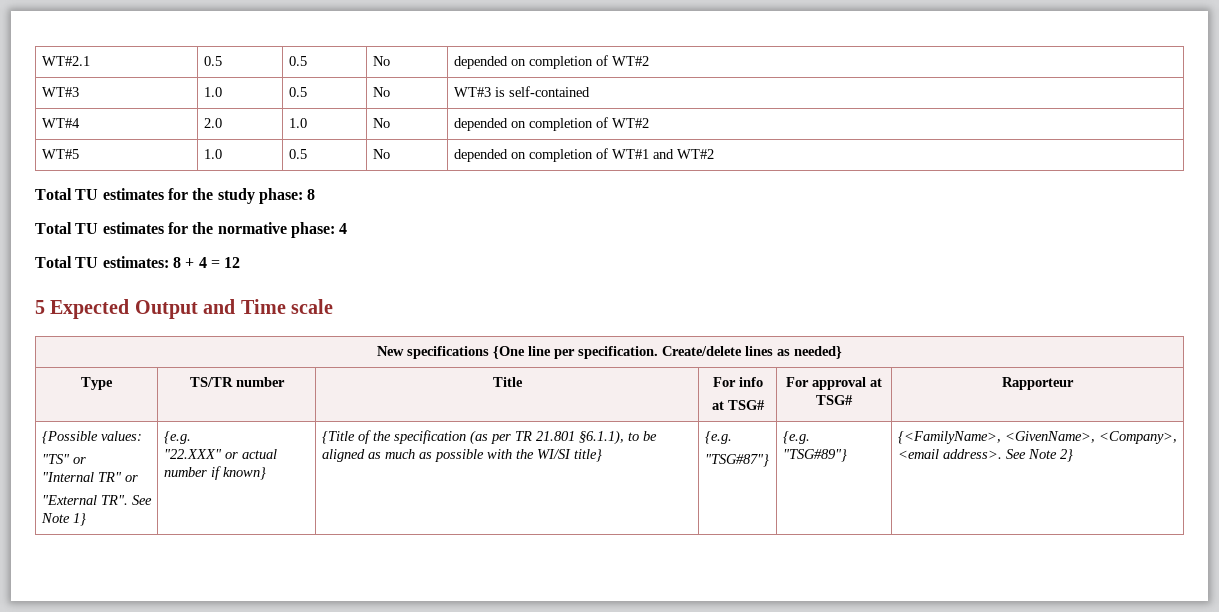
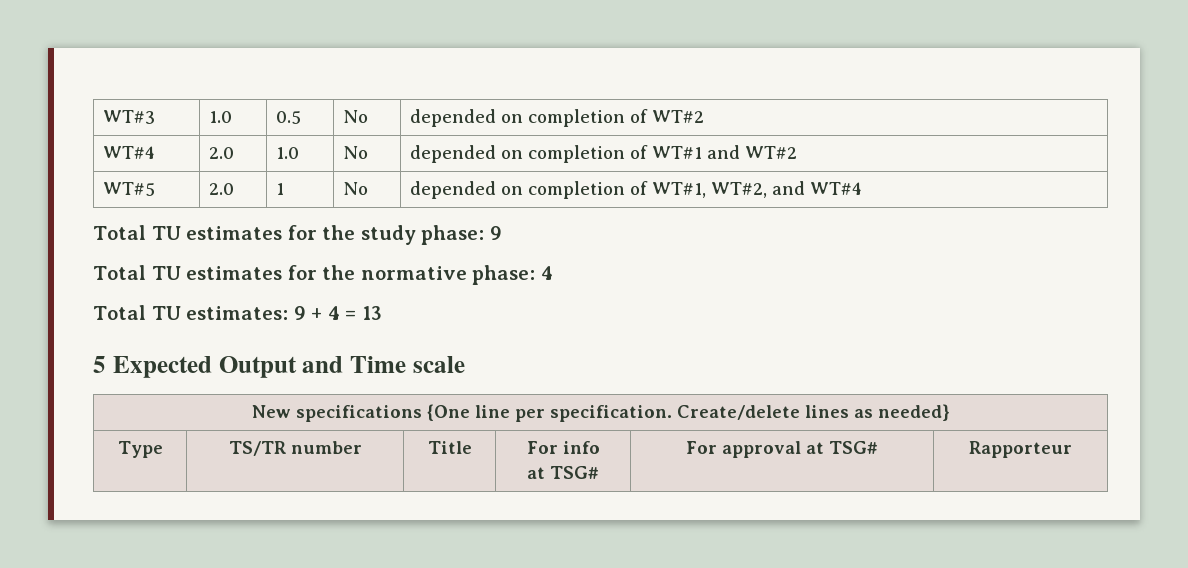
[41,56,90,66] [203,56,222,66] WT#2.1 | 0.5 -> [102,110,155,124] [208,111,232,123] WT#3 | 1.0
[41,87,79,97] [203,87,222,97] [288,87,307,97] [372,87,390,97] [453,86,590,97] // WT#3 | 1.0 | 0.5 | No | WT#3 is self-contained -> (704, 116) none
(608, 122) none -> [651,145,740,159] WT#1 and
[203,149,222,159] [288,149,307,159] [372,149,390,159] [453,148,714,162] 1.0 | 0.5 | No | depended on completion of WT#1 and WT#2 -> [208,183,234,195] [275,183,284,195] [342,182,368,195] [409,181,862,199] 2.0 | 1 | No | depended on completion of WT#1, WT#2, and WT#4
[307,189,316,200] 8 -> [489,226,502,240] 9
[172,257,181,268] 8 -> [293,306,306,320] 9
[224,257,241,268] 12 -> [361,306,382,320] 13
[41,431,142,444] [41,454,86,464] [41,472,138,482] [41,495,152,505] [40,513,86,526] [163,431,191,444] [163,449,277,459] [163,466,266,480] [321,430,657,445] [321,449,602,462] [704,431,732,444] [704,454,769,467] [782,431,810,444] [782,449,847,462] [897,431,1177,444] [897,449,1073,462] // {Possible values: // "TS" or // "Internal TR" or // "External TR". See Note 1} | {e.g. // "22.XXX" or actual number if known} | {Title of the specification (as per TR 21.801 §6.1.1), to be aligned as much as possible with the WI/SI title} | {e.g. // "TSG#87"} | {e.g. // "TSG#89"} | {<FamilyName>, <GivenName>, <Company>, <email address>. See Note 2} -> (1072, 449) none

